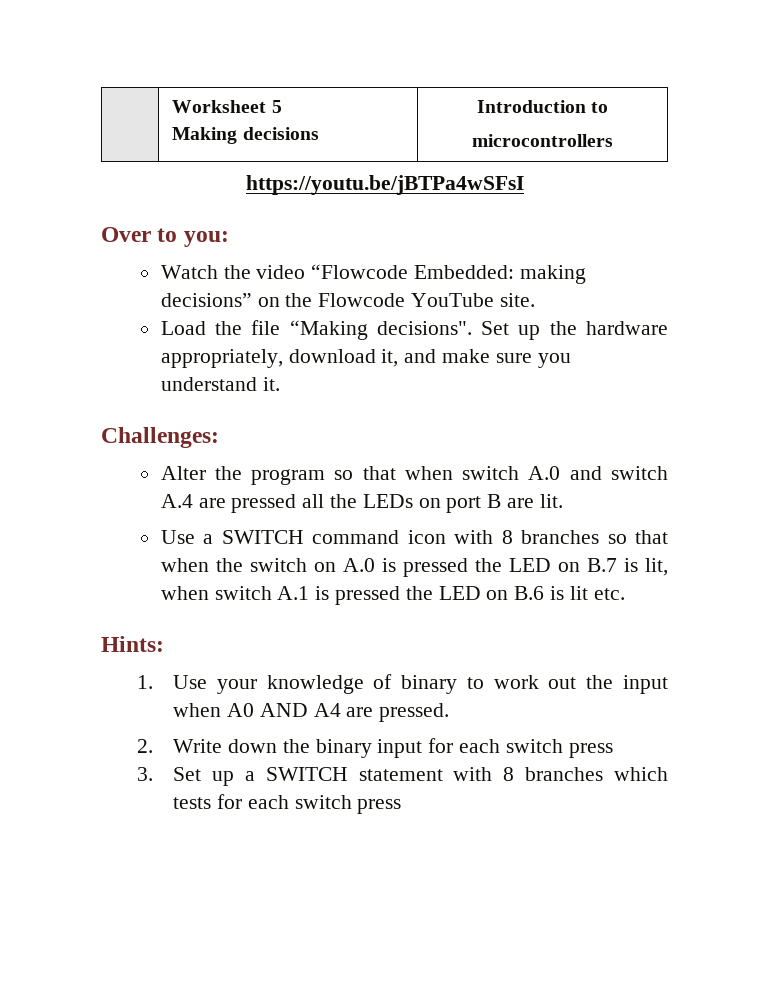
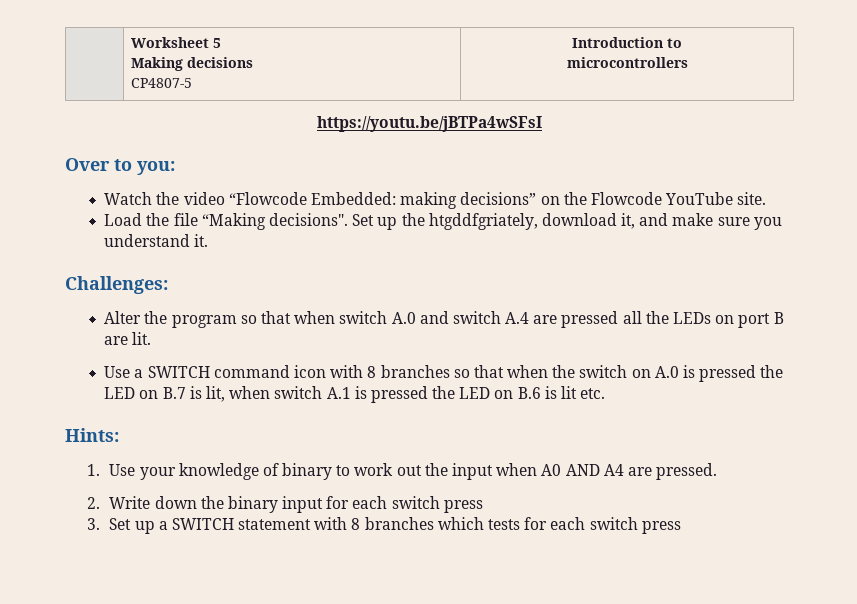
(319, 133) none -> [131,78,193,88] // CP4807-5
[586,321,668,335] [160,349,283,368] hardware appropriately, -> [428,213,538,230] htgddfgriately,

